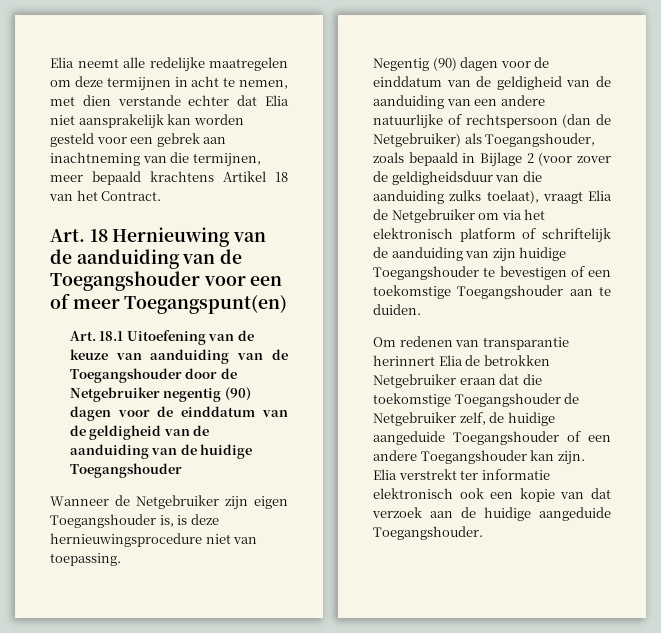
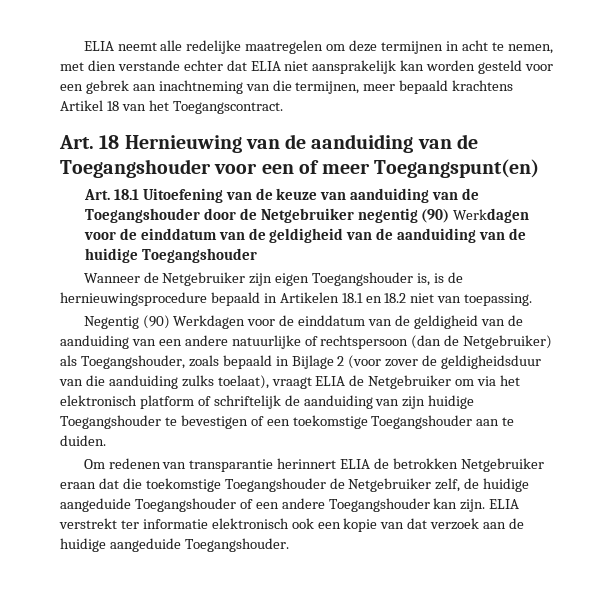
[50,57,74,68] Elia -> [83,41,114,51] ELIA
[265,95,289,106] Elia -> [250,61,281,71] ELIA
[101,191,162,201] Contract. -> [172,101,283,114] Toegangscontract.
[69,406,111,421] dagen -> [453,208,530,223] Werkdagen
[190,514,219,525] [50,533,202,547] deze hernieuwingsprocedure -> [447,272,463,283] [60,292,407,306] de hernieuwingsprocedure bepaald in Artikelen 18.1 en 18.2
[460,57,499,71] dagen -> [173,315,246,329] Werkdagen
[588,190,612,201] Elia -> [315,376,346,386] ELIA
[438,355,463,366] Elia -> [340,459,371,469] ELIA
[373,469,397,480] Elia -> [489,499,520,509] ELIA

